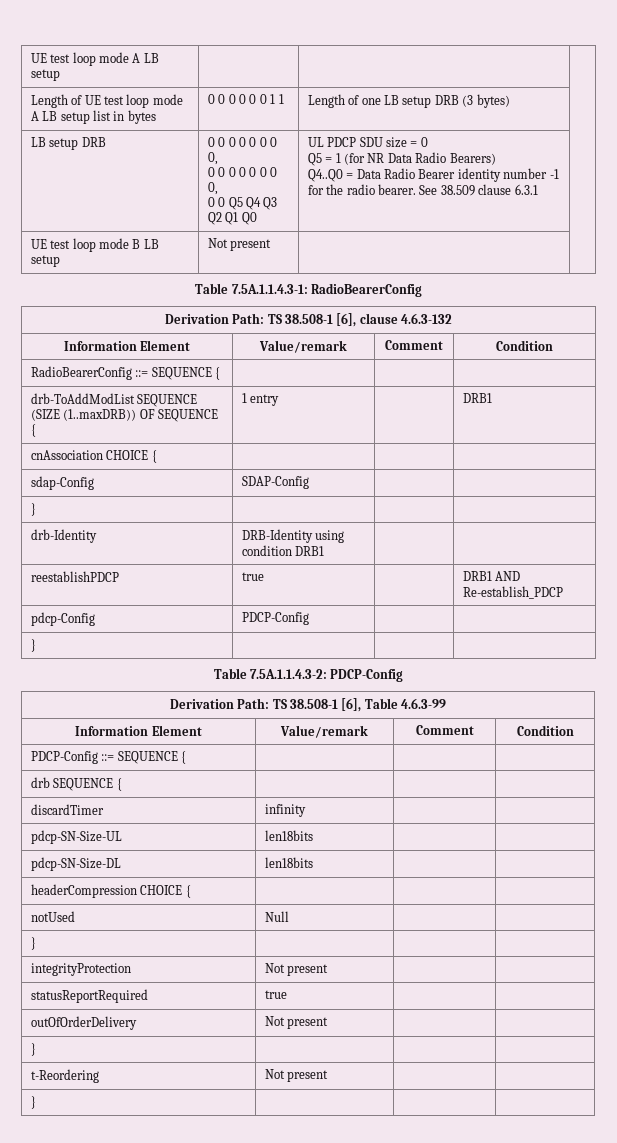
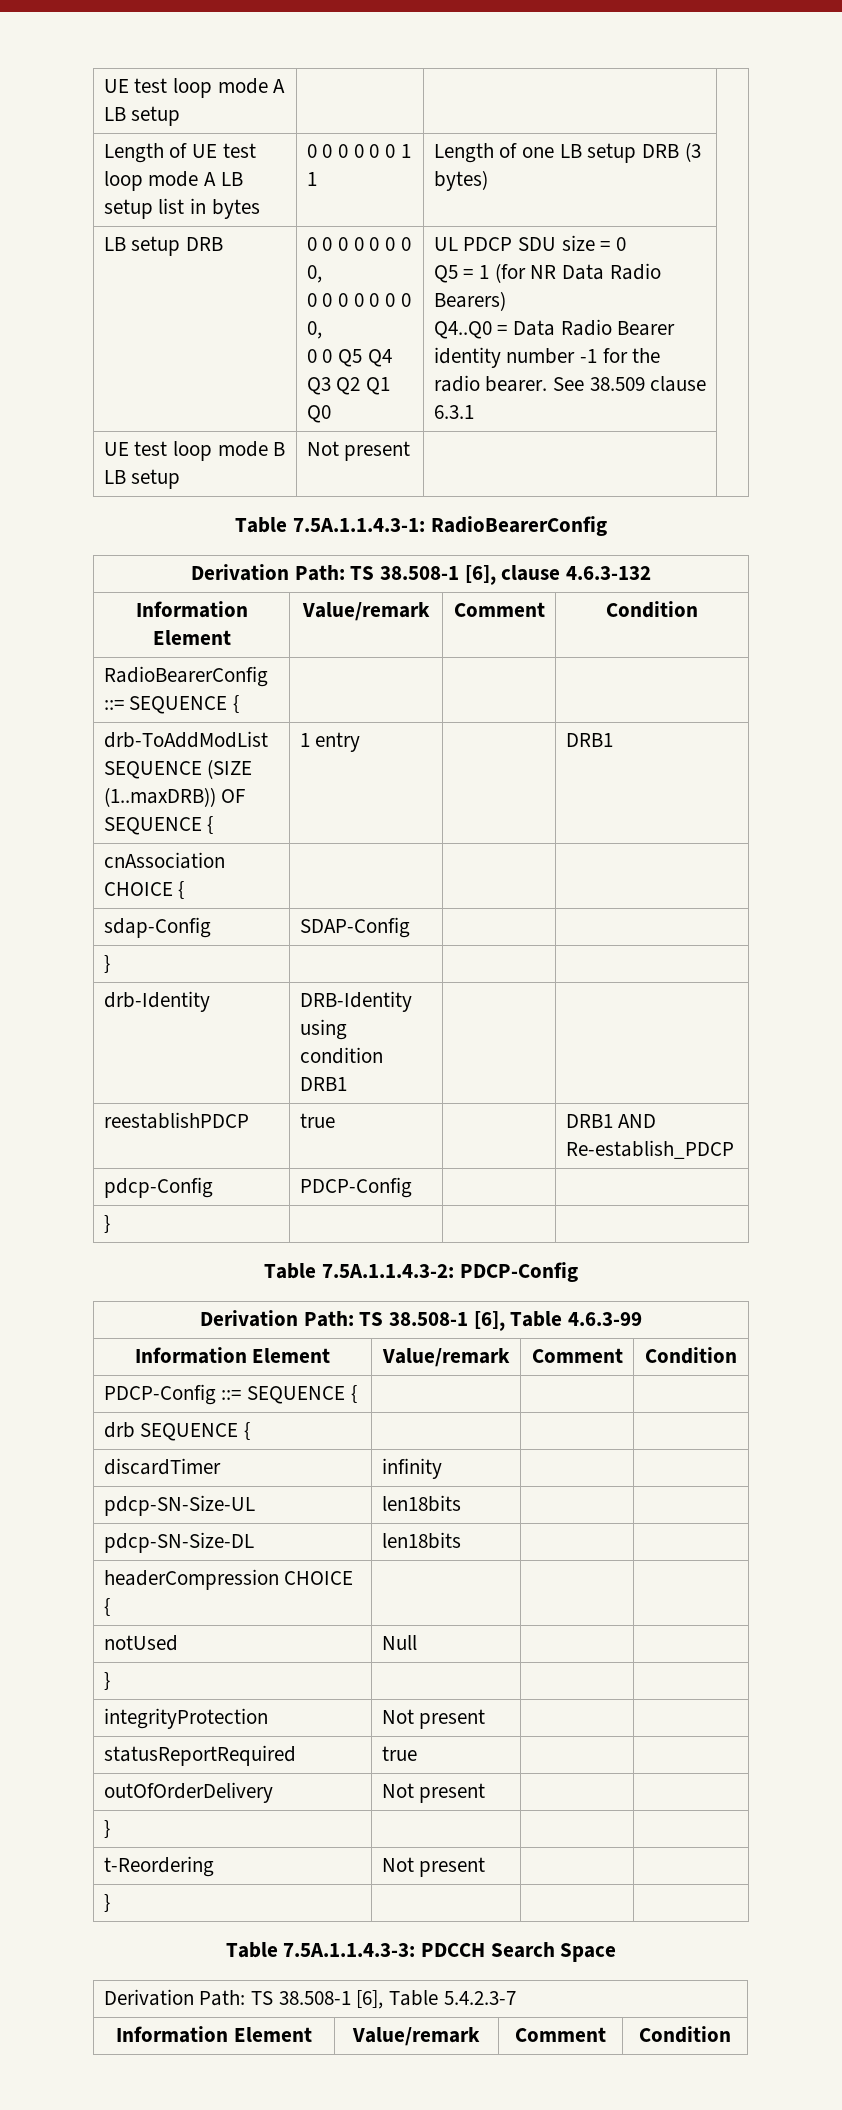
(36, 1102) none -> [225,1942,617,1962] [103,1989,516,2009] [116,2026,312,2043] [352,2027,480,2046] [515,2027,606,2042] [639,2026,731,2043] // Table 7.5A.1.1.4.3-3: PDCCH Search Space // Derivation Path: TS 38.508-1 [6], Table 5.4.2.3-7 // Information Element | Value/remark | Comment | Condition

